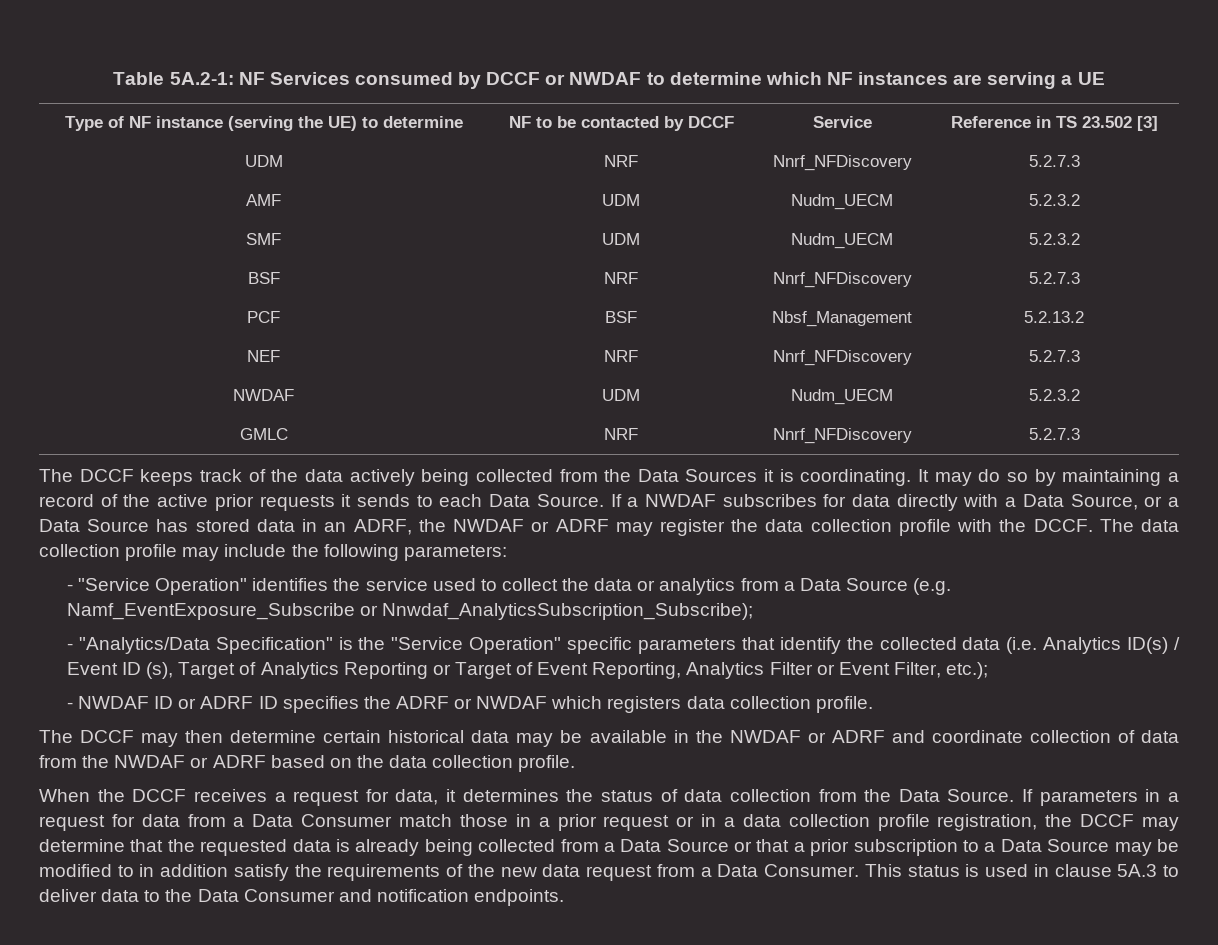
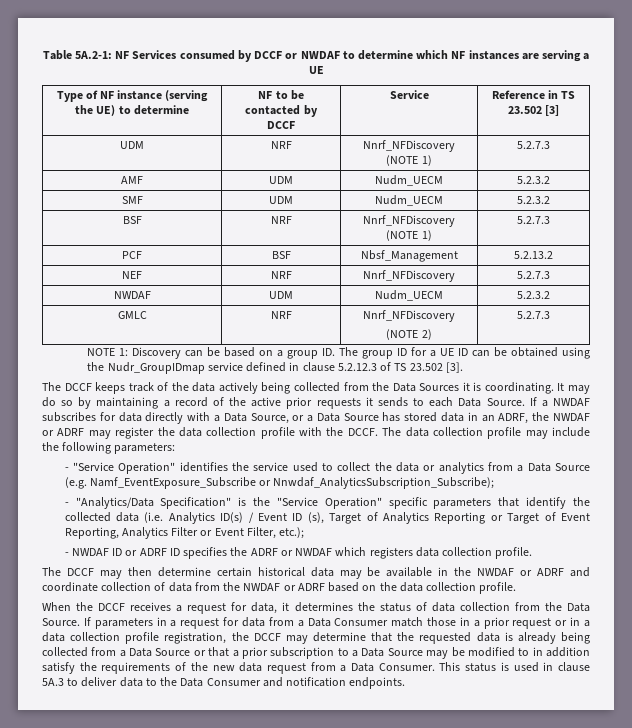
(912, 163) none -> [386,155,432,166] (NOTE 1)
(912, 280) none -> [386,230,432,241] (NOTE 1)
[1028,428,1080,440] | 5.2.7.3 -> [386,329,432,340] [517,311,550,319] [87,347,591,359] [87,362,463,374] // (NOTE 2) | 5.2.7.3 // NOTE 1: Discovery can be based on a group ID. The group ID for a UE ID can be obtained using the Nudr_GroupIDmap service defined in clause 5.2.12.3 of TS 23.502 [3].

